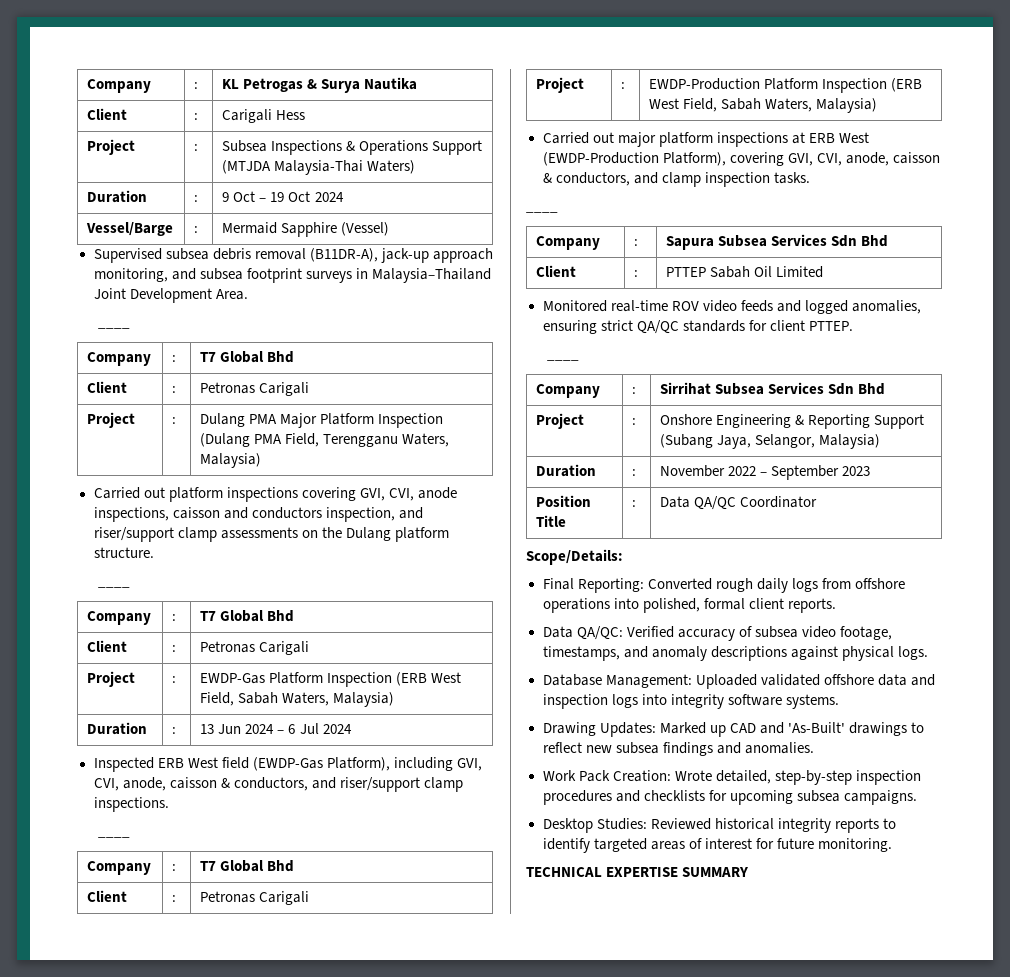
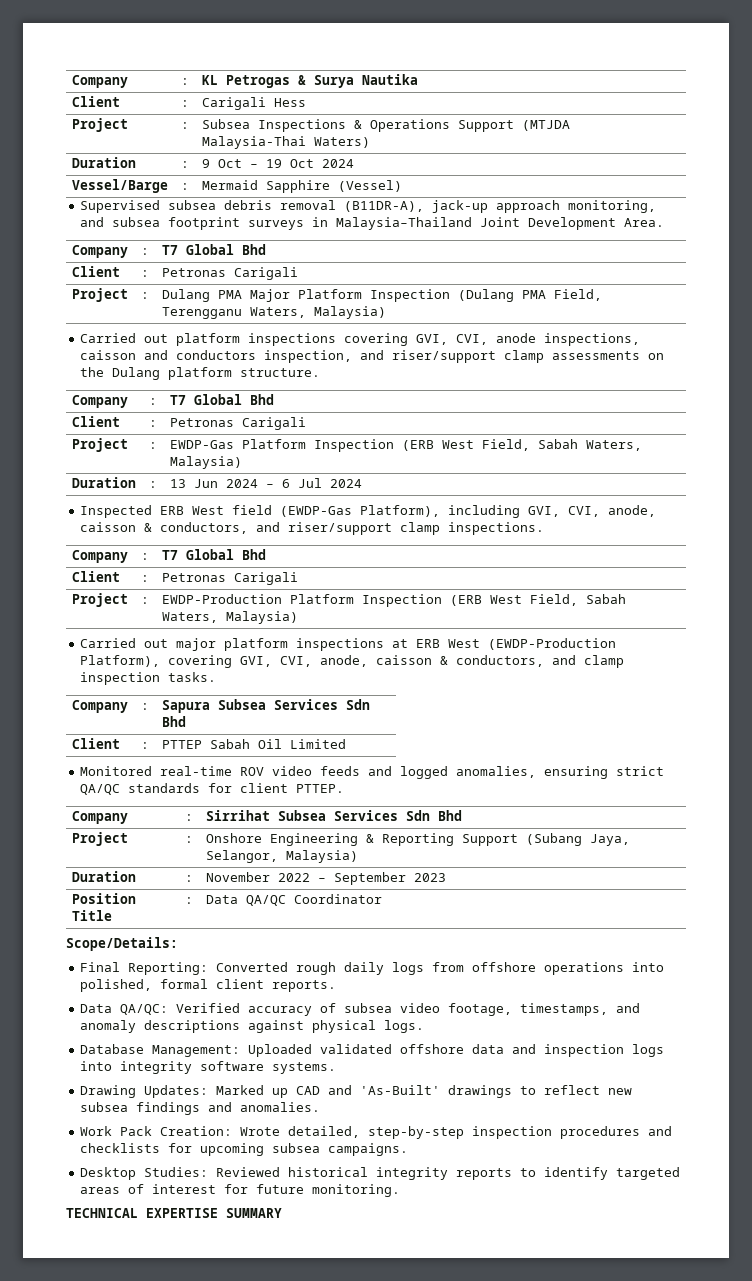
[97,327,130,329] // ____ -> (665, 222) none
[97,586,130,588] // ____ -> (321, 372) none
[97,836,130,838] // ____ -> (545, 528) none
[526,211,558,213] // ____ -> (217, 677) none
[546,359,579,361] // ____ -> (345, 788) none

